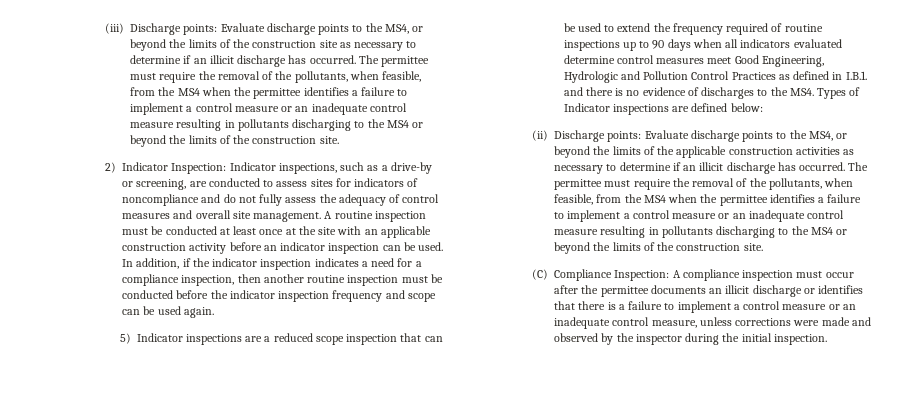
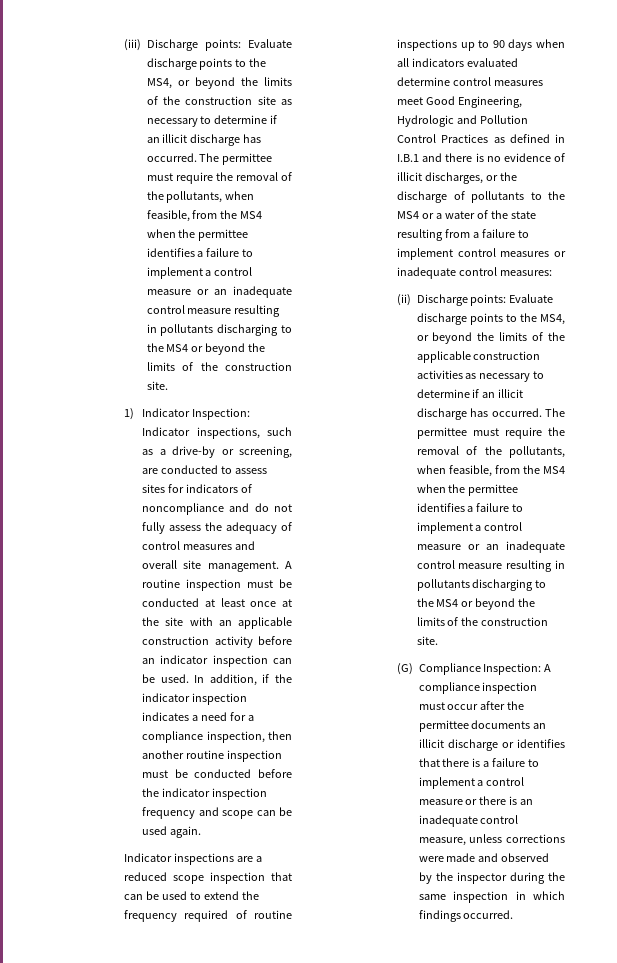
[105,162,117,173] 2) -> [124,408,134,420] 1)
[119,333,131,344] 5) -> (201, 832) none
[845,71,867,80] I.B.1. -> [397,154,419,162] I.B.1
[701,87,861,99] [563,103,763,115] discharges to the MS4. Types of Indicator inspections are defined below: -> [397,172,517,184] [397,191,565,203] [397,210,536,219] [397,229,529,241] [397,248,566,260] [397,267,552,279] illicit discharges, or the discharge of pollutants to the MS4 or a water of the state resulting from a failure to implement control measures or inadequate control measures:
[532,269,549,280] (C) -> [397,663,413,675] (G)
(840, 307) none -> [479,796,518,805] there is
[741,333,827,345] initial inspection. -> [418,891,565,903] [418,910,514,922] same inspection in which findings occurred.

